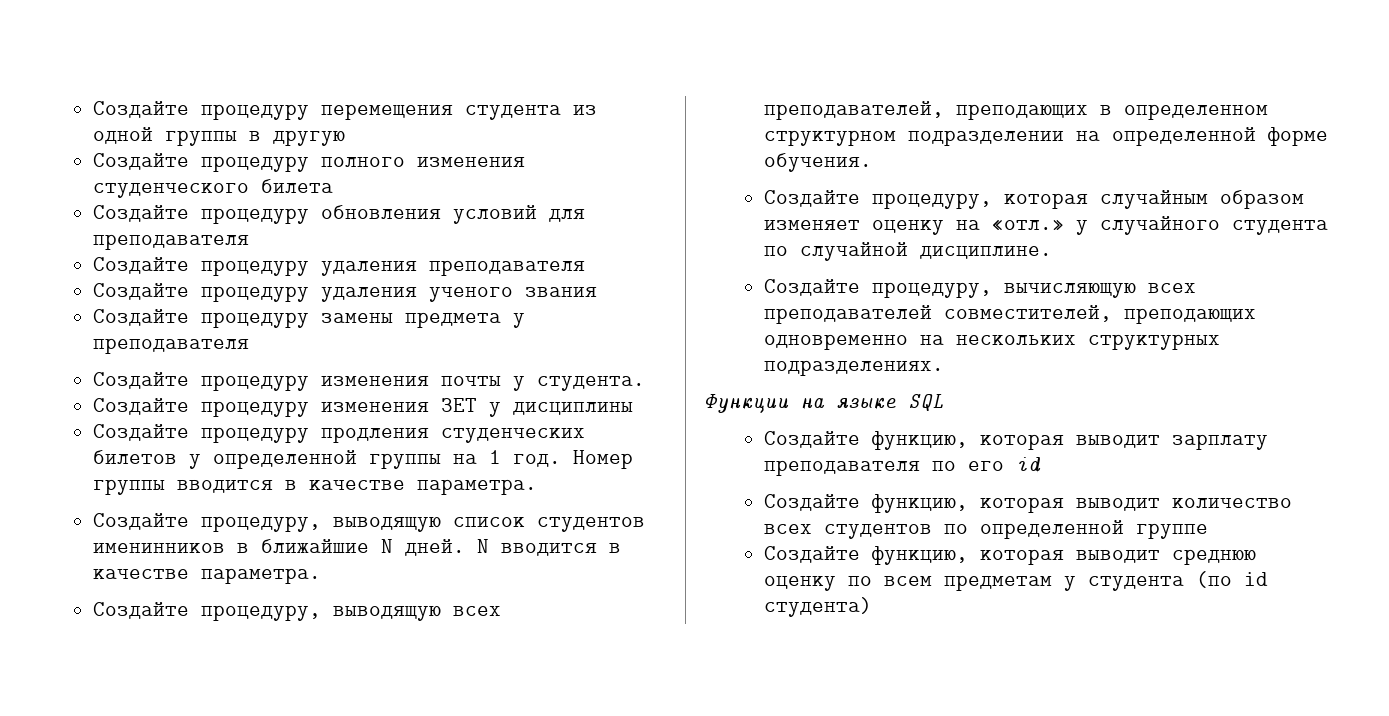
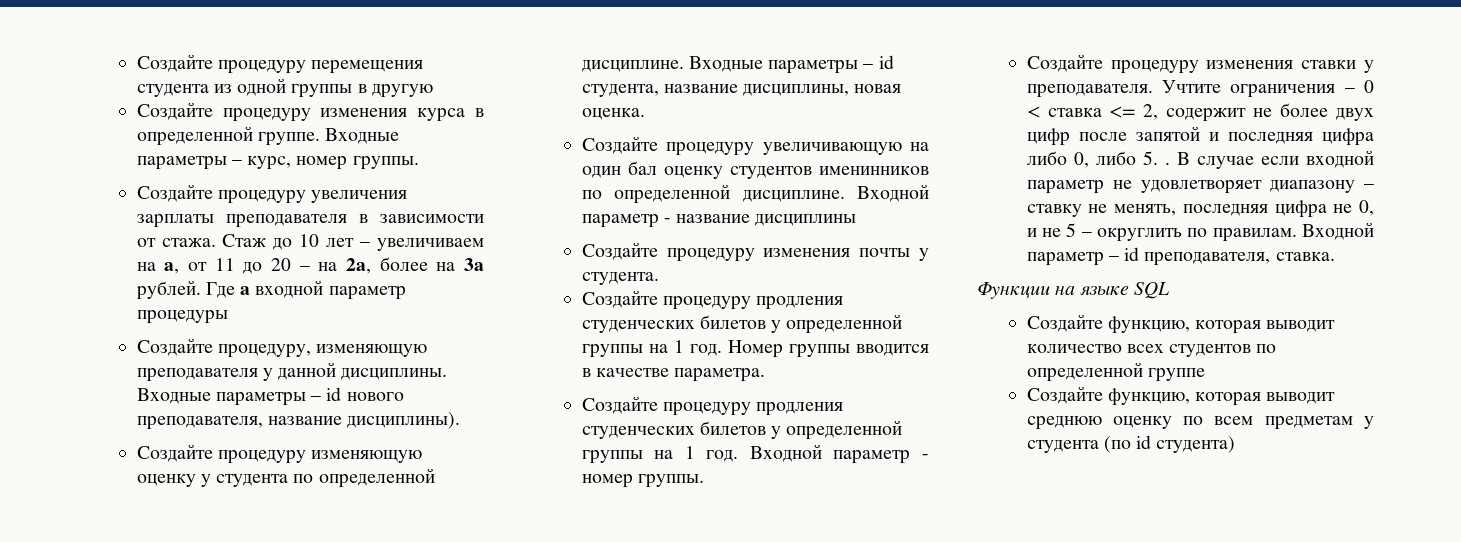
[321,157,526,167] [93,179,334,198] [93,205,586,224] [93,234,250,250] [93,257,586,276] [93,283,598,302] [93,309,526,328] [93,338,250,354] полного изменения студенческого билета // Создайте процедуру обновления условий для преподавателя // Создайте процедуру удаления преподавателя // Создайте процедуру удаления ученого звания // Создайте процедуру замены предмета у преподавателя -> [320,108,484,122] [136,126,400,146] [136,156,419,170] [136,184,408,204] [136,214,484,228] [136,234,484,251] [136,257,484,274] [135,280,406,300] [136,310,228,324] [136,338,428,358] [136,362,448,382] [136,387,404,406] [136,412,461,430] [136,444,423,464] [136,468,435,488] [581,55,894,74] [581,84,902,97] [581,108,645,120] [581,136,929,156] [581,161,929,179] [581,184,929,204] [581,214,857,228] изменения курса в определенной группе. Входные параметры – курс, номер группы. // Создайте процедуру увеличения зарплаты преподавателя в зависимости от стажа. Стаж до 10 лет – увеличиваем на a, от 11 до 20 – на 2a, более на 3a рублей. Где a входной параметр процедуры // Создайте процедуру, изменяющую преподавателя у данной дисциплины. Входные параметры – id нового преподавателя, название дисциплины). // Создайте процедуру изменяющую оценку у студента по определенной дисциплине. Входные параметры – id студента, название дисциплины, новая оценка. // Создайте процедуру увеличивающую на один бал оценку студентов именинников по определенной дисциплине. Входной параметр - название дисциплины
[93,398,634,417] // Создайте процедуру изменения ЗЕТ у дисциплины -> (659, 278) none
[201,516,646,532] [93,539,622,556] [93,568,322,584] [93,602,502,621] [764,101,1269,120] [764,127,1329,146] [764,153,873,172] [764,190,1305,209] [764,216,1329,235] [764,242,1053,261] [764,279,1197,298] [764,305,1257,324] [764,334,1221,350] [764,360,945,376] [704,394,944,413] [764,431,1269,450] [764,457,1042,476] процедуру, выводящую список студентов именинников в ближайшие N дней. N вводится в качестве параметра. // Создайте процедуру, выводящую всех преподавателей, преподающих в определенном структурном подразделении на определенной форме обучения. // Создайте процедуру, которая случайным образом изменяет оценку на «отл.» у случайного студента по случайной дисциплине. // Создайте процедуру, вычисляющую всех преподавателей совместителей, преподающих одновременно на нескольких структурных подразделениях. // Функции на языке SQL // Создайте функцию, которая выводит зарплату преподавателя по его id -> [662,402,844,416] [581,420,903,440] [581,444,929,464] [581,474,704,488] [1026,54,1374,74] [1026,80,1374,98] [1026,103,1374,122] [1026,126,1374,146] [1026,150,1374,169] [1026,180,1374,194] [1026,200,1374,218] [1026,222,1374,242] [1026,247,1335,266] [977,282,1169,299] процедуру продления студенческих билетов у определенной группы на 1 год. Входной параметр - номер группы. // Создайте процедуру изменения ставки у преподавателя. Учтите ограничения – 0 < ставка <= 2, содержит не более двух цифр после запятой и последняя цифра либо 0, либо 5. . В случае если входной параметр не удовлетворяет диапазону – ставку не менять, последняя цифра не 0, и не 5 – округлить по правилам. Входной параметр – id преподавателя, ставка. // Функции на языке SQL

